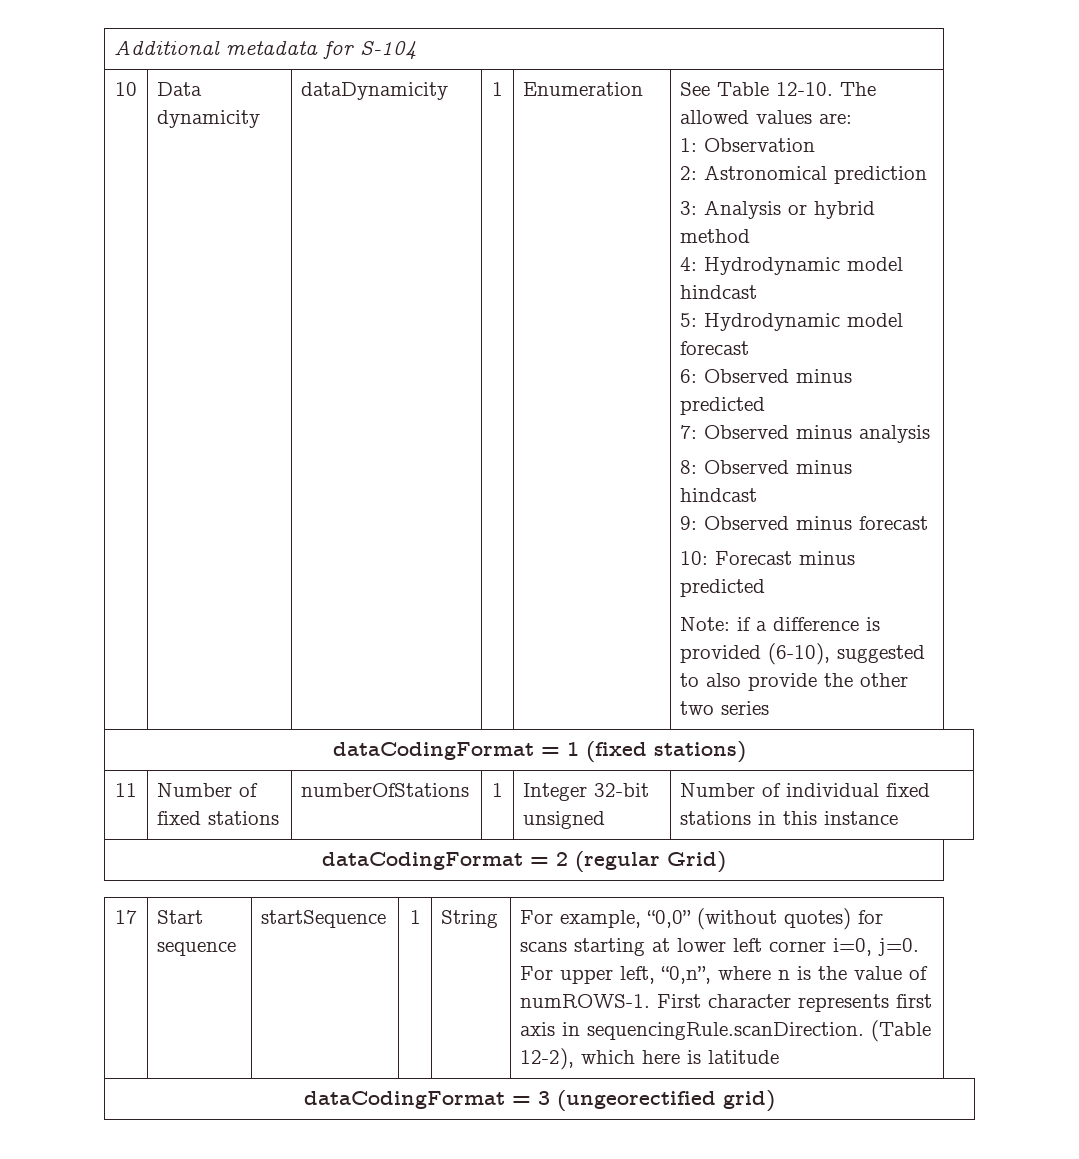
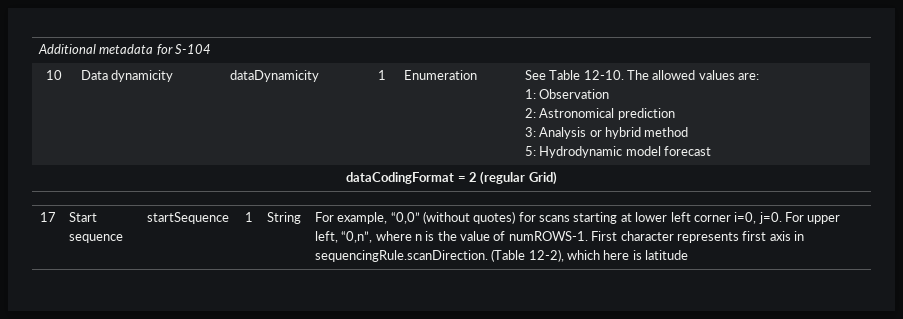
[680,257,904,275] [680,285,758,299] // 4: Hydrodynamic model hindcast -> (689, 132) none
[680,369,853,383] [680,397,766,415] [680,425,931,443] [680,460,853,474] [680,488,758,502] [680,516,929,530] [680,551,856,565] [680,579,766,597] [680,617,881,631] [680,643,926,665] [680,673,909,691] [680,701,770,715] [332,741,746,763] [115,783,137,797] [157,783,259,797] [157,811,280,825] [301,783,470,797] [492,783,503,797] [523,783,650,801] [523,811,606,829] [680,783,931,797] [680,811,899,825] // 6: Observed minus predicted // 7: Observed minus analysis // 8: Observed minus hindcast // 9: Observed minus forecast // 10: Forecast minus predicted // Note: if a difference is provided (6-10), suggested to also provide the other two series // dataCodingFormat = 1 (fixed stations) // 11 | Number of fixed stations | numberOfStations | 1 | Integer 32-bit unsigned | Number of individual fixed stations in this instance -> (711, 151) none
[304,1090,775,1112] // dataCodingFormat = 3 (ungeorectified grid) -> (689, 255) none

